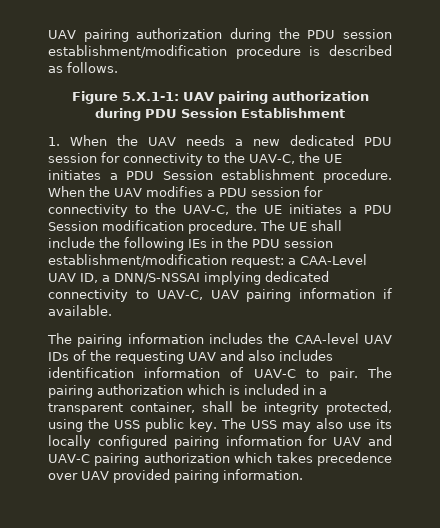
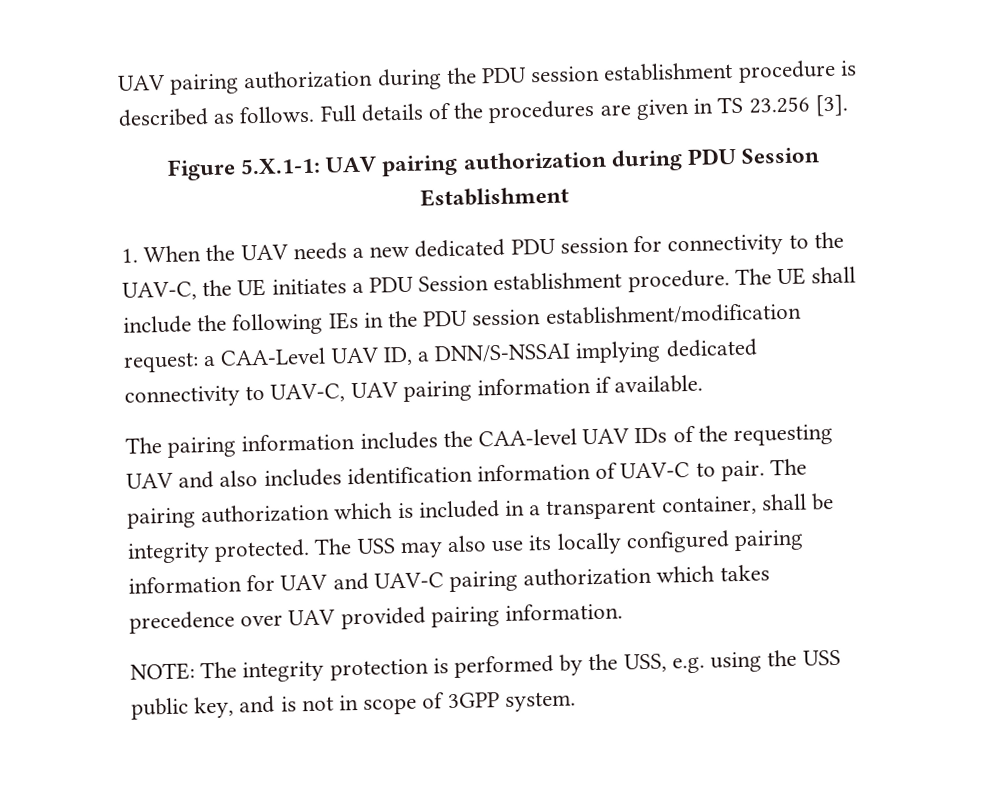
[48,45,227,58] establishment/modification -> [603,62,734,82] establishment
(118, 67) none -> [319,94,849,124] Full details of the procedures are given in TS 23.256 [3].
[48,186,323,197] [48,203,392,217] [48,220,257,234] When the UAV modifies a PDU session for connectivity to the UAV-C, the UE initiates a PDU Session modification procedure. -> (730, 281) none
[325,401,392,415] [48,418,218,432] protected, using the USS public key. -> [214,538,311,562] protected.
(303, 474) none -> [130,649,841,683] [131,691,576,720] // NOTE: The integrity protection is performed by the USS, e.g. using the USS public key, and is not in scope of 3GPP system.

